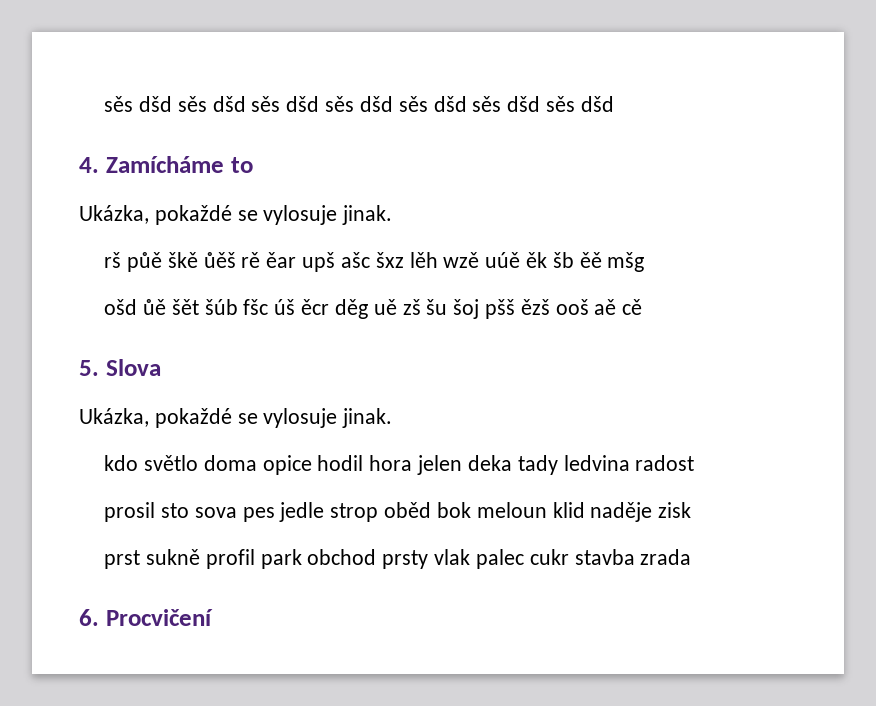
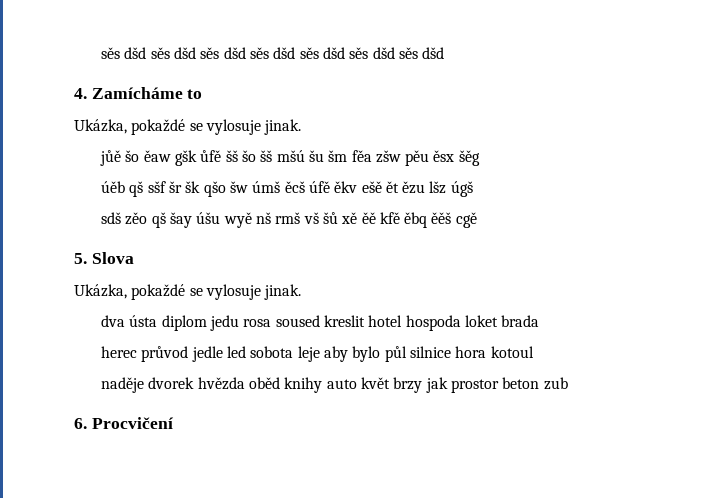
[104,252,645,272] [104,299,643,319] rš půě škě ůěš rě ěar upš ašc šxz lěh wzě uúě ěk šb ěě mšg // ošd ůě šět šúb fšc úš ěcr děg uě zš šu šoj pšš ězš ooš aě cě -> [99,150,480,166] [100,181,473,197] [100,212,477,228] jůě šo ěaw gšk ůfě šš šo šš mšú šu šm fěa zšw pěu ěsx šěg // úěb qš sšf šr šk qšo šw úmš ěcš úfě ěkv ešě ět ězu lšz úgš // sdš zěo qš šay úšu wyě nš rmš vš šů xě ěě kfě ěbq ěěš cgě
[104,455,695,475] [104,502,692,522] [104,549,692,569] kdo světlo doma opice hodil hora jelen deka tady ledvina radost // prosil sto sova pes jedle strop oběd bok meloun klid naděje zisk // prst sukně profil park obchod prsty vlak palec cukr stavba zrada -> [100,315,540,331] [100,346,534,362] [100,377,568,393] dva ústa diplom jedu rosa soused kreslit hotel hospoda loket brada // herec průvod jedle led sobota leje aby bylo půl silnice hora kotoul // naděje dvorek hvězda oběd knihy auto květ brzy jak prostor beton zub

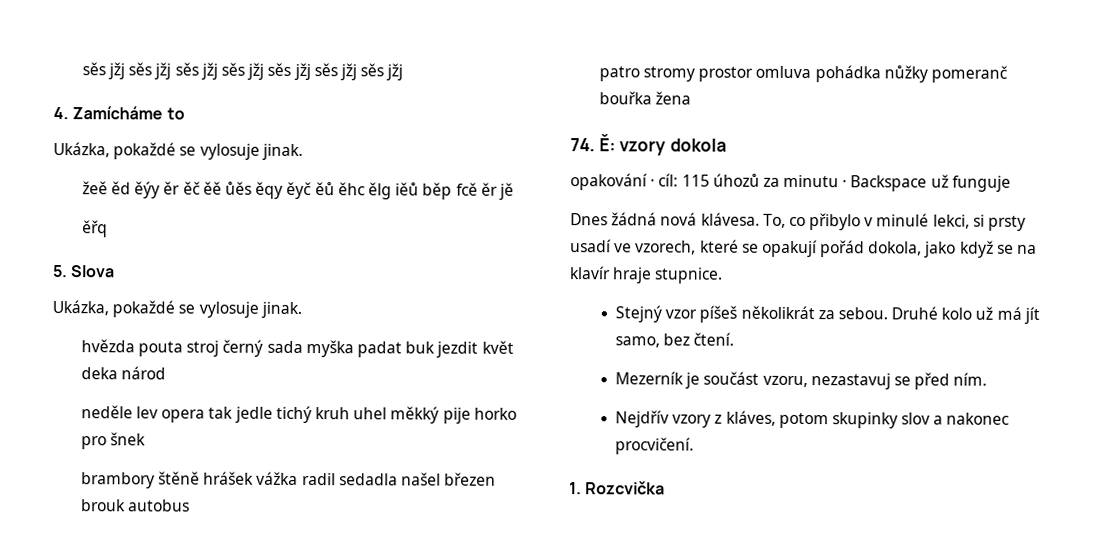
[100,47,445,59] sěs dšd sěs dšd sěs dšd sěs dšd sěs dšd sěs dšd sěs dšd -> [81,62,404,81] sěs jžj sěs jžj sěs jžj sěs jžj sěs jžj sěs jžj sěs jžj
[99,150,480,166] [100,181,473,197] [100,212,477,228] jůě šo ěaw gšk ůfě šš šo šš mšú šu šm fěa zšw pěu ěsx šěg // úěb qš sšf šr šk qšo šw úmš ěcš úfě ěkv ešě ět ězu lšz úgš // sdš zěo qš šay úšu wyě nš rmš vš šů xě ěě kfě ěbq ěěš cgě -> [81,181,514,200] [81,220,108,238] žeě ěd ěýy ěr ěč ěě ůěs ěqy ěyč ěů ěhc ělg iěů běp fcě ěr jě // ěřq
[100,315,540,331] [100,346,534,362] [100,377,568,393] [74,417,174,429] dva ústa diplom jedu rosa soused kreslit hotel hospoda loket brada // herec průvod jedle led sobota leje aby bylo půl silnice hora kotoul // naděje dvorek hvězda oběd knihy auto květ brzy jak prostor beton zub // 6. Procvičení -> [80,339,514,358] [80,366,167,380] [80,405,517,424] [80,432,147,450] [80,471,497,489] [80,499,191,512] [598,65,1009,83] [598,91,692,105] [570,134,727,156] [570,173,1011,192] [570,212,1027,231] [570,239,1038,258] [569,266,724,284] [614,305,1040,324] [614,332,735,348] [614,371,988,390] [614,410,1010,429] [614,437,694,455] [569,481,666,495] hvězda pouta stroj černý sada myška padat buk jezdit květ deka národ // neděle lev opera tak jedle tichý kruh uhel měkký pije horko pro šnek // brambory štěně hrášek vážka radil sedadla našel březen brouk autobus // patro stromy prostor omluva pohádka nůžky pomeranč bouřka žena // 74. Ě: vzory dokola // opakování · cíl: 115 úhozů za minutu · Backspace už funguje // Dnes žádná nová klávesa. To, co přibylo v minulé lekci, si prsty usadí ve vzorech, které se opakují pořád dokola, jako když se na klavír hraje stupnice. // Stejný vzor píšeš několikrát za sebou. Druhé kolo už má jít samo, bez čtení. // Mezerník je součást vzoru, nezastavuj se před ním. // Nejdřív vzory z kláves, potom skupinky slov a nakonec procvičení. // 1. Rozcvička

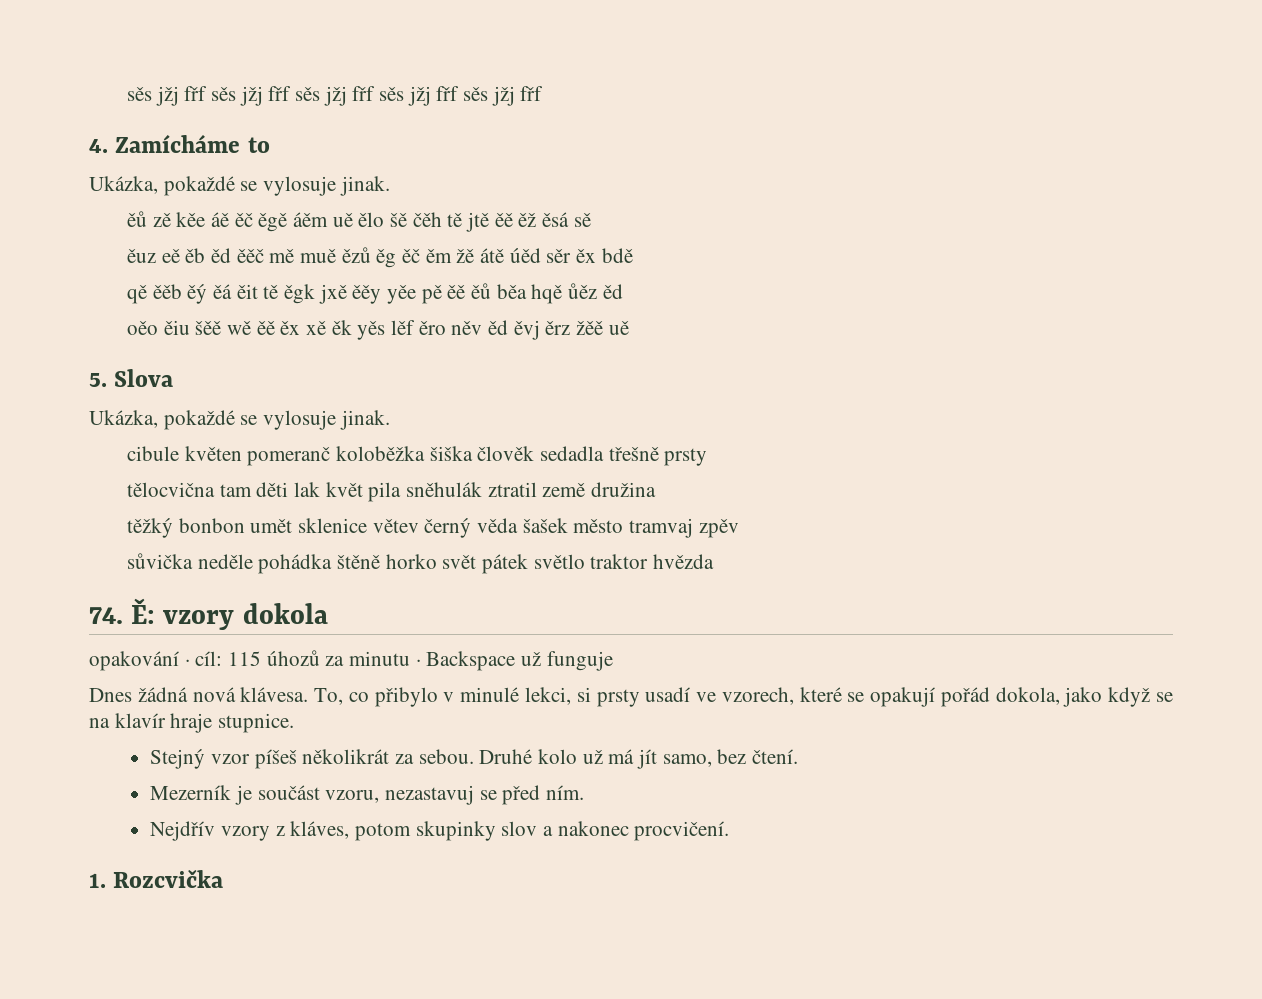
[81,62,404,81] sěs jžj sěs jžj sěs jžj sěs jžj sěs jžj sěs jžj sěs jžj -> [127,86,544,106] sěs jžj fřf sěs jžj fřf sěs jžj fřf sěs jžj fřf sěs jžj fřf
[81,181,514,200] [81,220,108,238] žeě ěd ěýy ěr ěč ěě ůěs ěqy ěyč ěů ěhc ělg iěů běp fcě ěr jě // ěřq -> [127,211,591,232] [127,247,633,268] [127,283,623,304] [127,320,629,340] ěů zě kěe áě ěč ěgě áěm uě ělo šě čěh tě jtě ěě ěž ěsá sě // ěuz eě ěb ěd ěěč mě muě ězů ěg ěč ěm žě átě úěd sěr ěx bdě // qě ěěb ěý ěá ěit tě ěgk jxě ěěy yěe pě ěě ěů běa hqě ůěz ěd // oěo ěiu šěě wě ěě ěx xě ěk yěs lěf ěro něv ěd ěvj ěrz žěě uě
[80,339,514,358] [80,366,167,380] [80,405,517,424] [80,432,147,450] [80,471,497,489] [80,499,191,512] [598,65,1009,83] [598,91,692,105] hvězda pouta stroj černý sada myška padat buk jezdit květ deka národ // neděle lev opera tak jedle tichý kruh uhel měkký pije horko pro šnek // brambory štěně hrášek vážka radil sedadla našel březen brouk autobus // patro stromy prostor omluva pohádka nůžky pomeranč bouřka žena -> [127,446,708,466] [127,482,657,502] [127,518,739,538] [127,553,715,574] cibule květen pomeranč koloběžka šiška člověk sedadla třešně prsty // tělocvična tam děti lak květ pila sněhulák ztratil země družina // těžký bonbon umět sklenice větev černý věda šašek město tramvaj zpěv // sůvička neděle pohádka štěně horko svět pátek světlo traktor hvězda

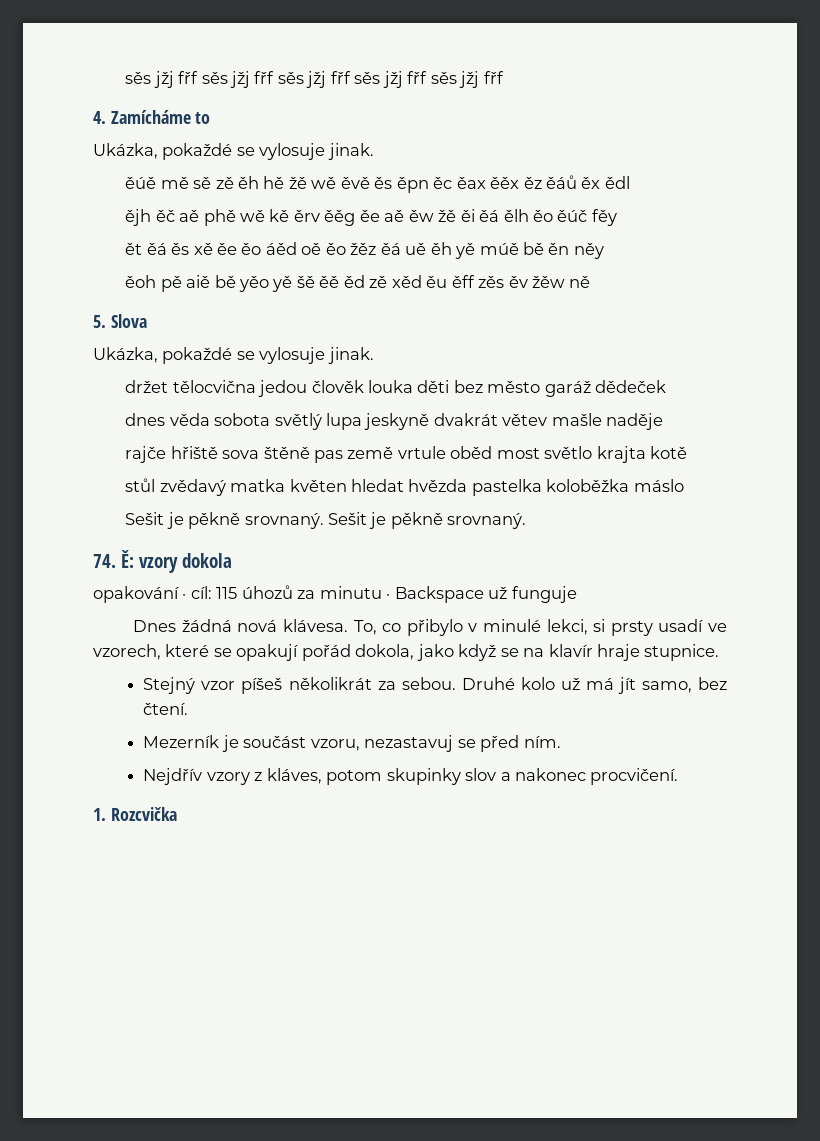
[127,211,591,232] [127,247,633,268] [127,283,623,304] [127,320,629,340] ěů zě kěe áě ěč ěgě áěm uě ělo šě čěh tě jtě ěě ěž ěsá sě // ěuz eě ěb ěd ěěč mě muě ězů ěg ěč ěm žě átě úěd sěr ěx bdě // qě ěěb ěý ěá ěit tě ěgk jxě ěěy yěe pě ěě ěů běa hqě ůěz ěd // oěo ěiu šěě wě ěě ěx xě ěk yěs lěf ěro něv ěd ěvj ěrz žěě uě -> [125,175,630,193] [125,209,617,226] [125,242,604,259] [125,275,591,292] ěúě mě sě zě ěh hě žě wě ěvě ěs ěpn ěc ěax ěěx ěz ěáů ěx ědl // ějh ěč aě phě wě kě ěrv ěěg ěe aě ěw žě ěi ěá ělh ěo ěúč fěy // ět ěá ěs xě ěe ěo áěd oě ěo žěz ěá uě ěh yě múě bě ěn něy // ěoh pě aiě bě yěo yě šě ěě ěd zě xěd ěu ěff zěs ěv žěw ně
[127,446,708,466] [127,482,657,502] [127,518,739,538] [127,553,715,574] cibule květen pomeranč koloběžka šiška člověk sedadla třešně prsty // tělocvična tam děti lak květ pila sněhulák ztratil země družina // těžký bonbon umět sklenice větev černý věda šašek město tramvaj zpěv // sůvička neděle pohádka štěně horko svět pátek světlo traktor hvězda -> [125,380,667,397] [125,413,664,430] [125,446,688,463] [125,478,684,496] [125,512,527,529] držet tělocvična jedou člověk louka děti bez město garáž dědeček // dnes věda sobota světlý lupa jeskyně dvakrát větev mašle naděje // rajče hřiště sova štěně pas země vrtule oběd most světlo krajta kotě // stůl zvědavý matka květen hledat hvězda pastelka koloběžka máslo // Sešit je pěkně srovnaný. Sešit je pěkně srovnaný.

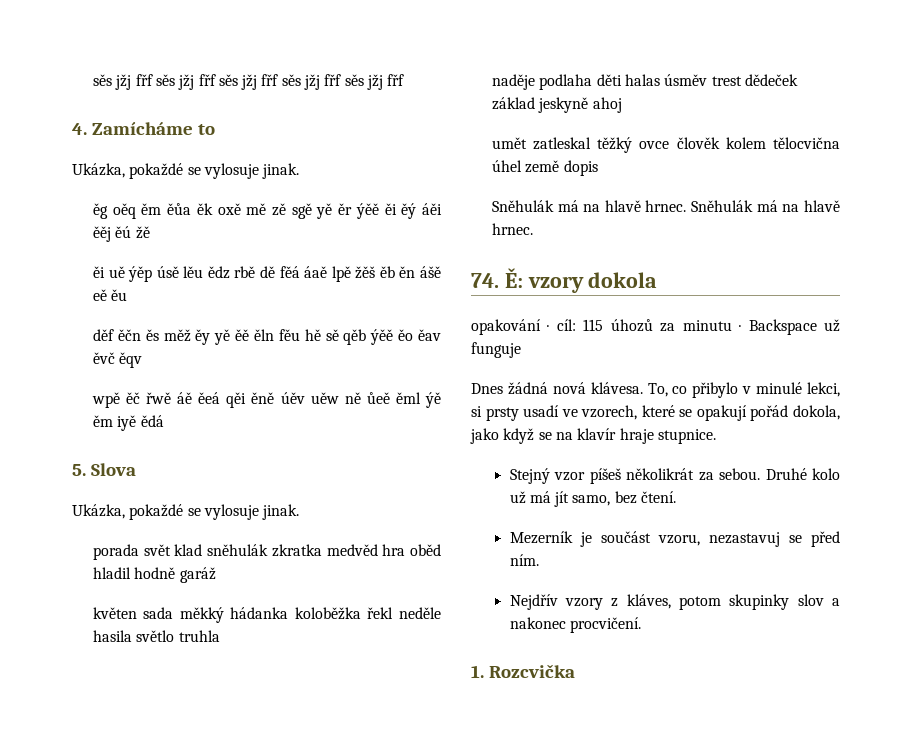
[125,175,630,193] [125,209,617,226] [125,242,604,259] [125,275,591,292] ěúě mě sě zě ěh hě žě wě ěvě ěs ěpn ěc ěax ěěx ěz ěáů ěx ědl // ějh ěč aě phě wě kě ěrv ěěg ěe aě ěw žě ěi ěá ělh ěo ěúč fěy // ět ěá ěs xě ěe ěo áěd oě ěo žěz ěá uě ěh yě múě bě ěn něy // ěoh pě aiě bě yěo yě šě ěě ěd zě xěd ěu ěff zěs ěv žěw ně -> [92,203,442,219] [92,226,150,242] [92,266,442,282] [92,289,128,301] [92,329,442,345] [92,352,143,368] [91,392,442,408] [92,415,164,431] ěg oěq ěm ěůa ěk oxě mě zě sgě yě ěr ýěě ěi ěý áěi ěěj ěú žě // ěi uě ýěp úsě lěu ědz rbě dě fěá áaě lpě žěš ěb ěn ášě eě ěu // děf ěčn ěs měž ěy yě ěě ěln fěu hě sě qěb ýěě ěo ěav ěvč ěqv // wpě ěč řwě áě ěeá qěi ěně úěv uěw ně ůeě ěml ýě ěm iyě ědá
[125,380,667,397] [125,413,664,430] [125,446,688,463] [125,478,684,496] [125,512,527,529] držet tělocvična jedou člověk louka děti bez město garáž dědeček // dnes věda sobota světlý lupa jeskyně dvakrát větev mašle naděje // rajče hřiště sova štěně pas země vrtule oběd most světlo krajta kotě // stůl zvědavý matka květen hledat hvězda pastelka koloběžka máslo // Sešit je pěkně srovnaný. Sešit je pěkně srovnaný. -> [92,544,441,560] [92,567,216,583] [92,607,441,623] [92,630,220,642] [491,74,798,90] [491,97,622,113] [491,137,840,153] [491,160,598,176] [491,200,840,212] [491,223,533,235] porada svět klad sněhulák zkratka medvěd hra oběd hladil hodně garáž // květen sada měkký hádanka koloběžka řekl neděle hasila světlo truhla // naděje podlaha děti halas úsměv trest dědeček základ jeskyně ahoj // umět zatleskal těžký ovce člověk kolem tělocvična úhel země dopis // Sněhulák má na hlavě hrnec. Sněhulák má na hlavě hrnec.

